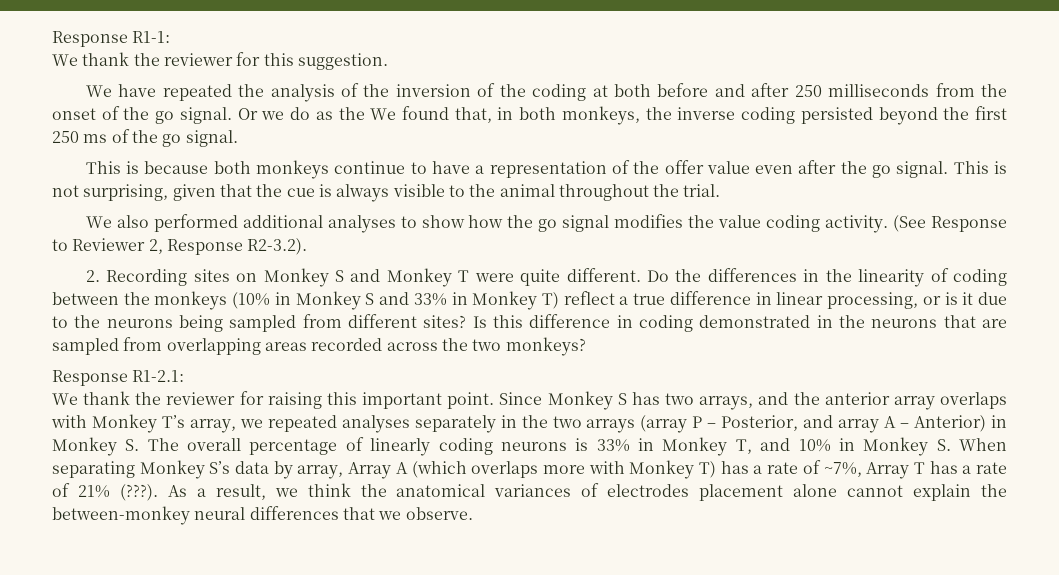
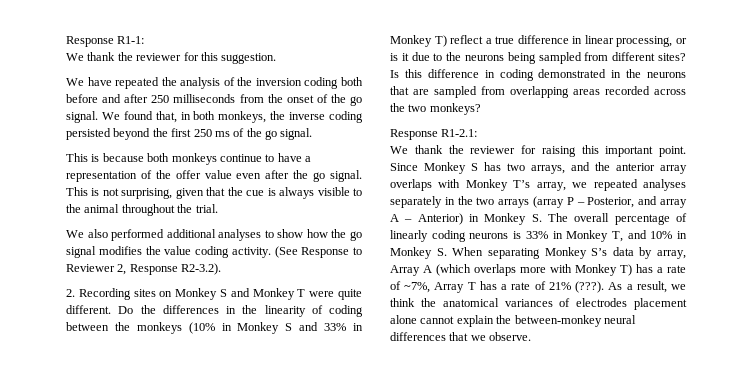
[477,83,608,101] of the coding at -> [304,77,339,89] coding
[237,107,365,120] Or we do as the -> (98, 117) none

